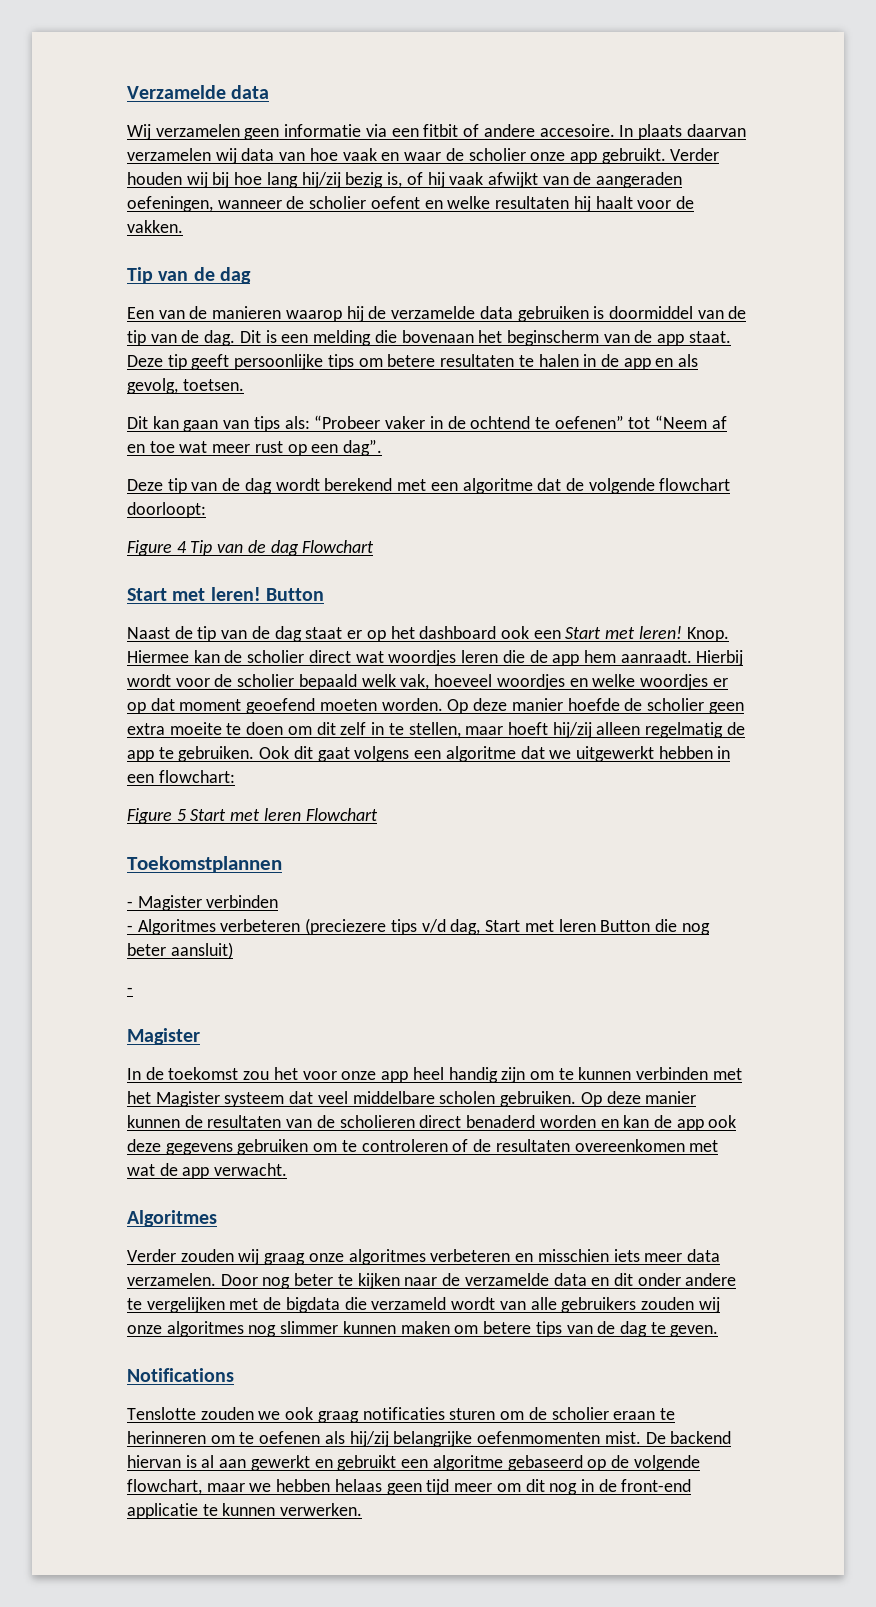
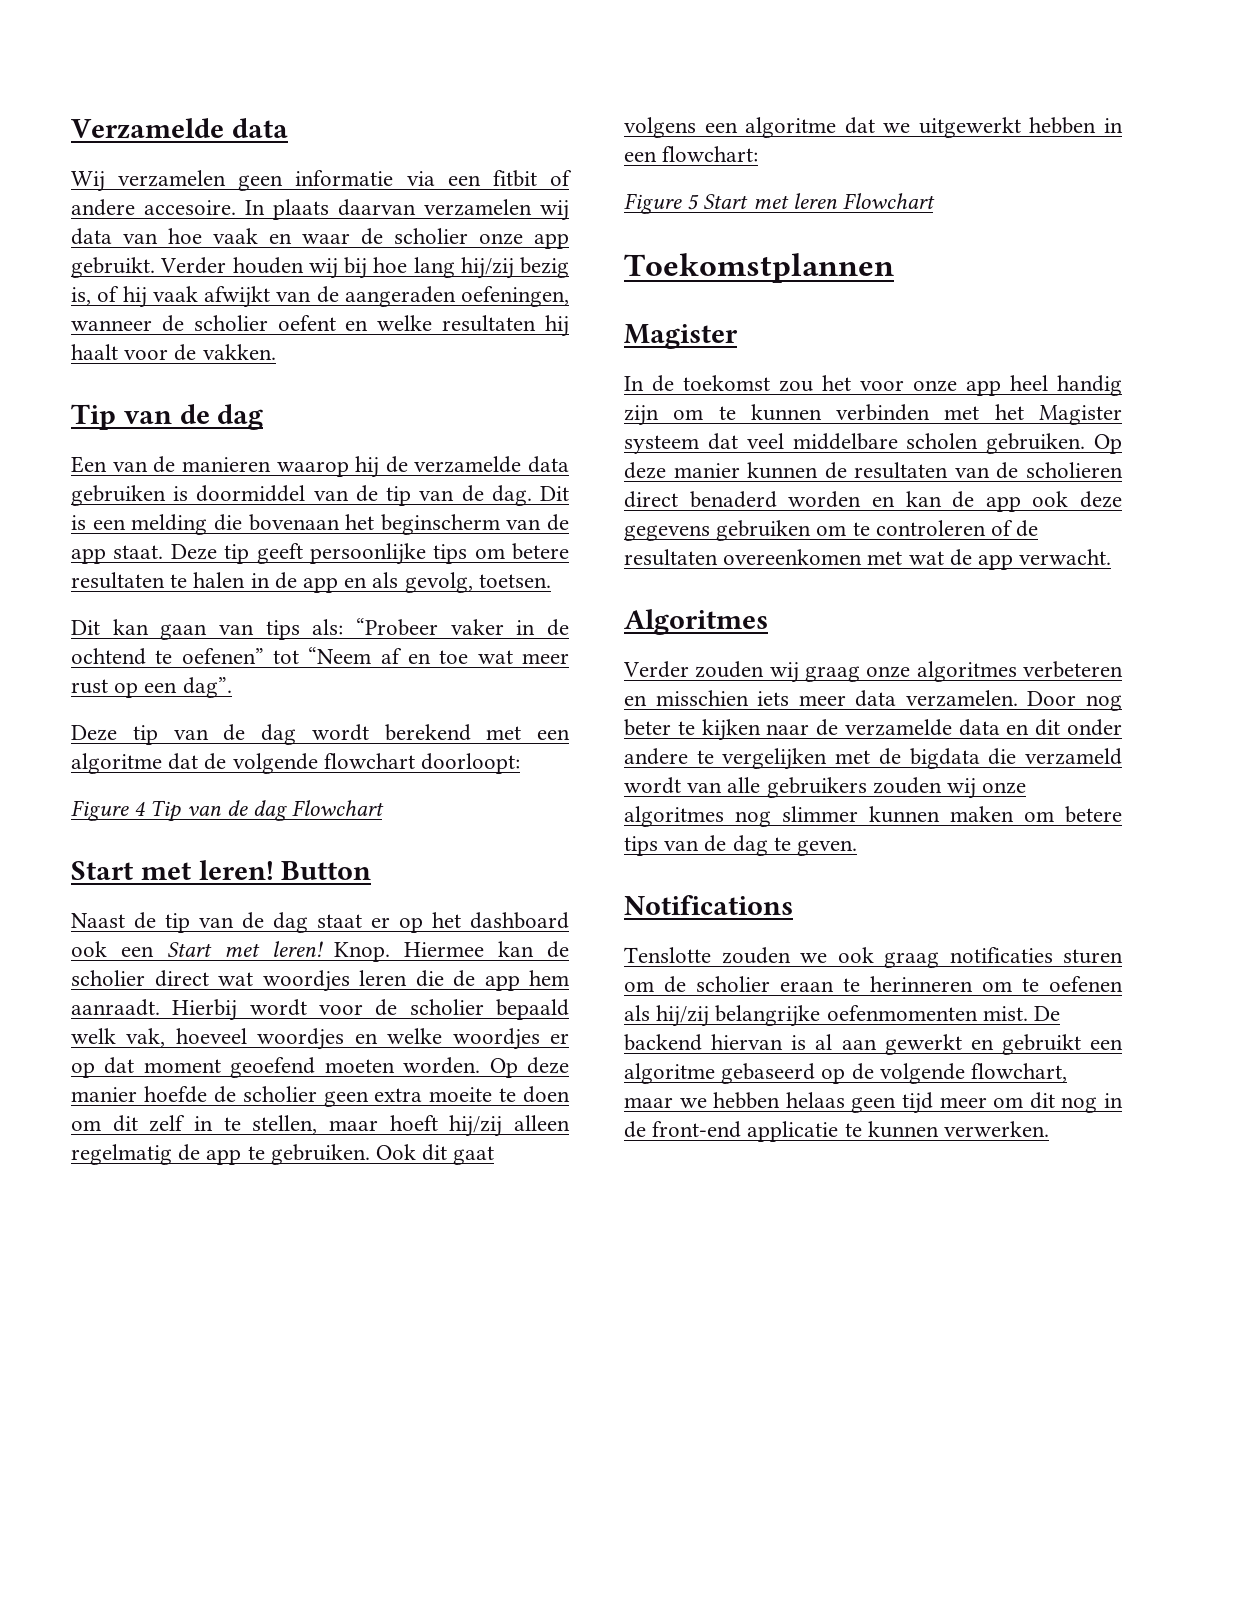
[127,895,279,911] [127,918,710,935] [127,942,233,959] [127,987,133,994] // - Magister verbinden // - Algoritmes verbeteren (preciezere tips v/d dag, Start met leren Button die nog beter aansluit) // - -> (894, 268) none

